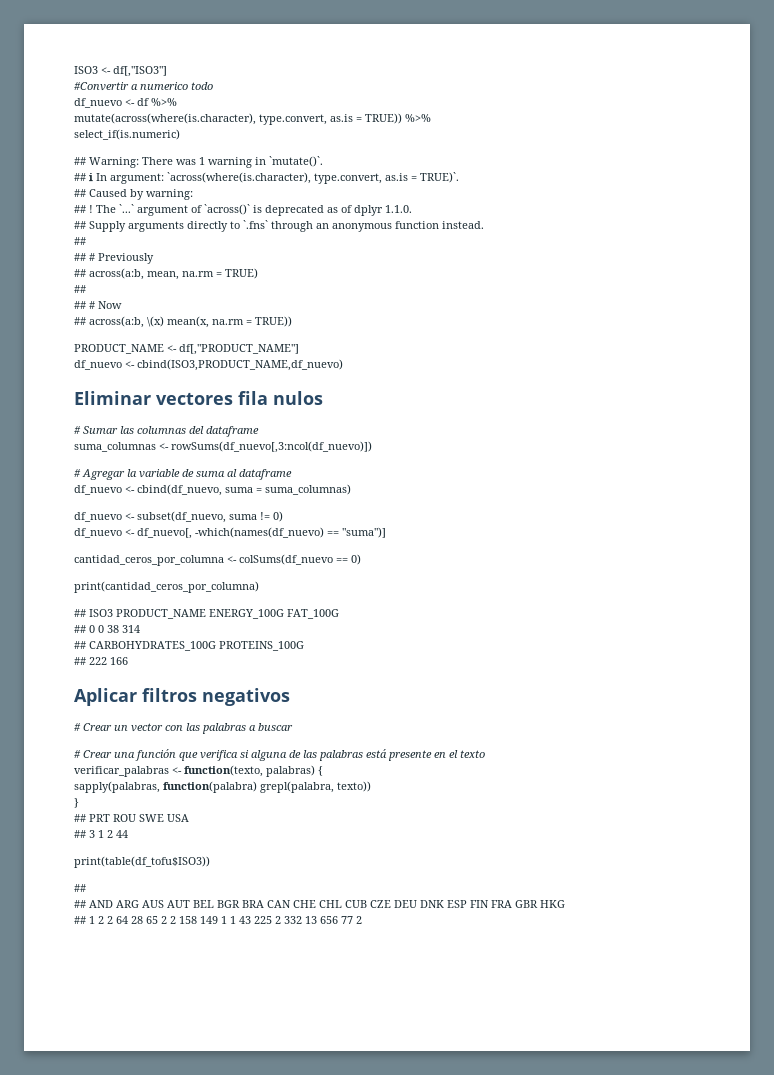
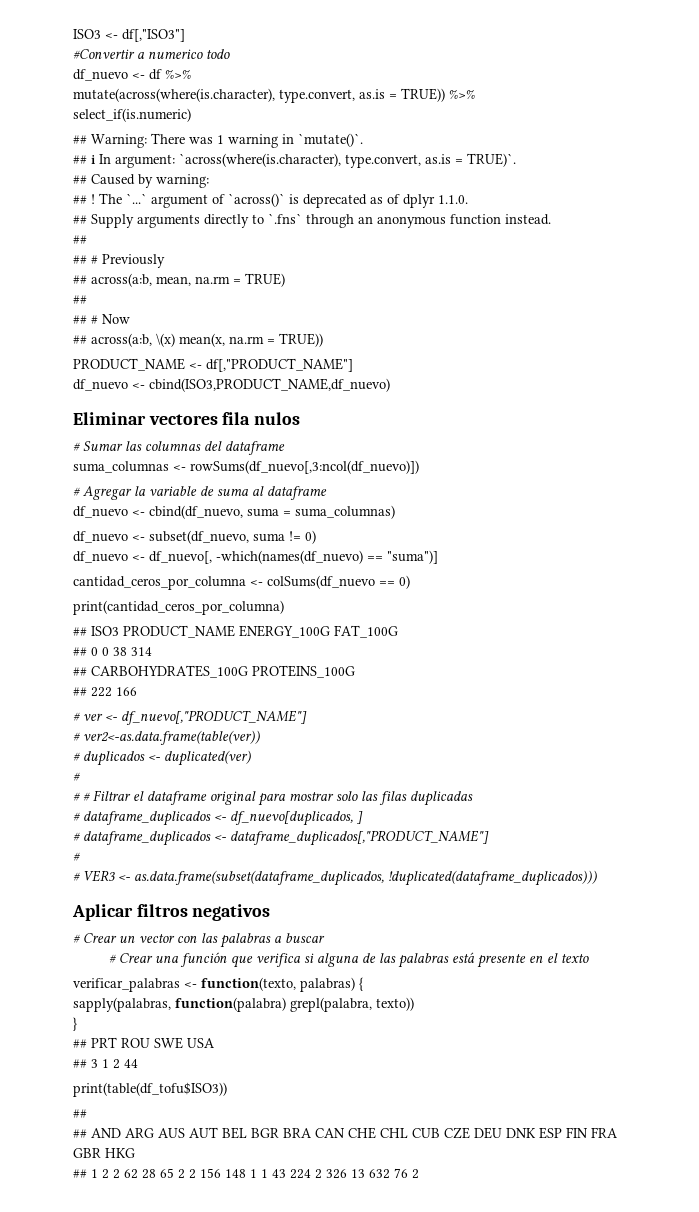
(128, 661) none -> [73,710,307,725] [73,730,260,745] [73,750,251,766] [73,772,80,781] [73,790,473,806] [73,811,363,826] [73,830,489,846] [73,852,80,861] [73,870,597,886] // # ver <- df_nuevo[,"PRODUCT_NAME"] // # ver2<-as.data.frame(table(ver)) // # duplicados <- duplicated(ver) // # // # # Filtrar el dataframe original para mostrar solo las filas duplicadas // # dataframe_duplicados <- df_nuevo[duplicados, ] // # dataframe_duplicados <- dataframe_duplicados[,"PRODUCT_NAME"] // # // # VER3 <- as.data.frame(subset(dataframe_duplicados, !duplicated(dataframe_duplicados)))
[116,916,128,924] 64 -> [124,1169,138,1179] 62
[179,916,218,924] 158 149 -> [200,1168,246,1178] 156 148
[254,916,353,924] 225 2 332 13 656 77 -> [290,1168,408,1179] 224 2 326 13 632 76

